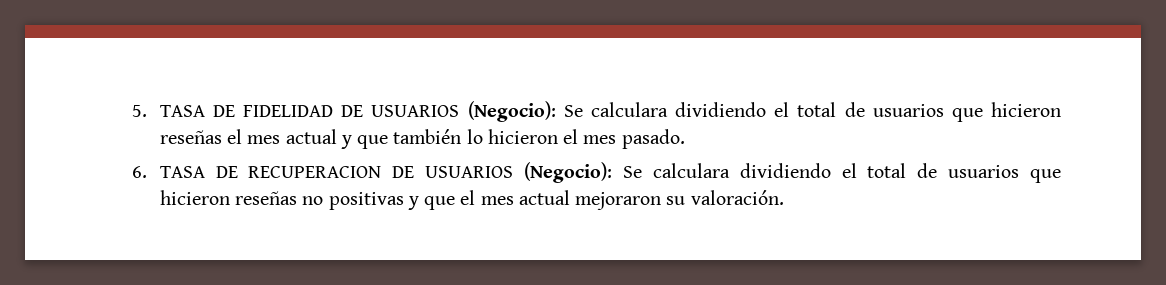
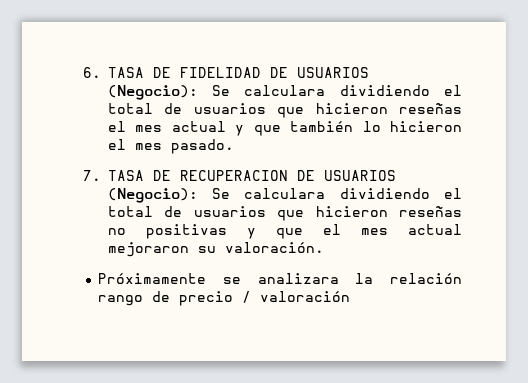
[132,105,148,117] 5. -> [82,67,101,78] 6.
[132,166,148,178] 6. -> [82,170,101,181] 7.
(784, 197) none -> [98,273,462,284] [98,291,351,306] // Próximamente se analizara la relación rango de precio / valoración

